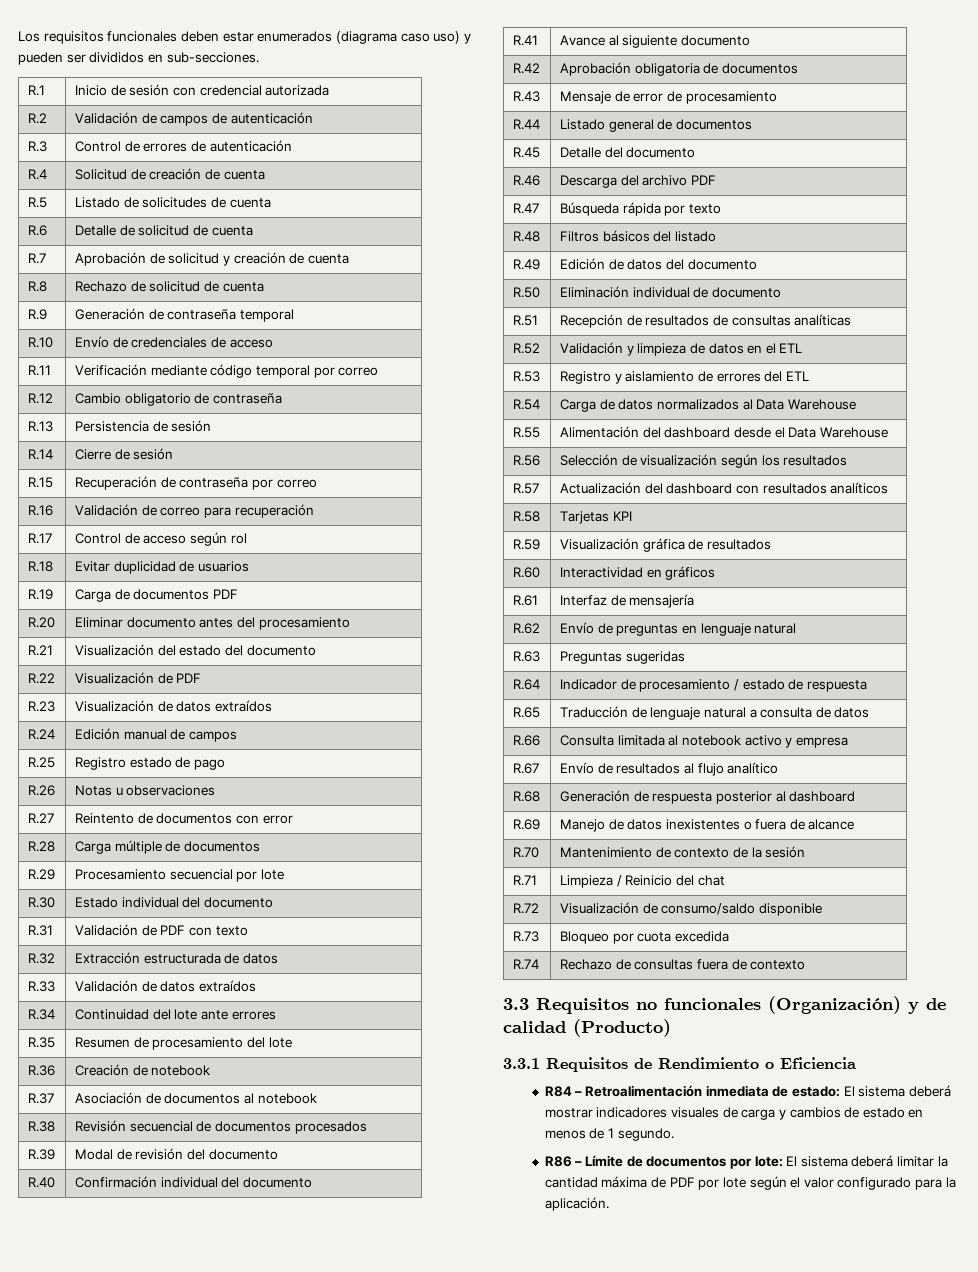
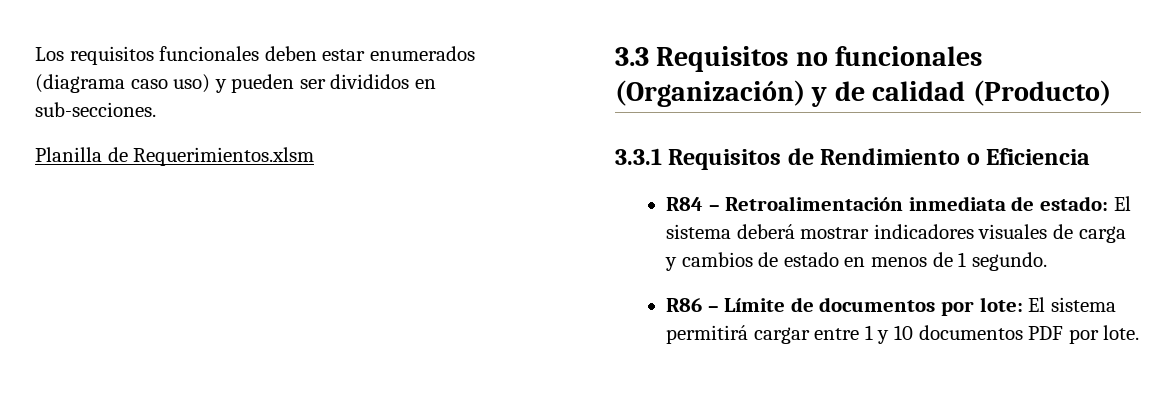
[27,85,45,96] [74,84,330,96] [27,113,47,124] [74,112,313,126] [27,141,47,152] [74,140,292,152] [27,169,47,180] [74,168,265,180] [27,197,47,208] [74,197,271,208] [27,225,47,236] [74,225,253,236] [27,253,46,264] [74,252,349,266] [27,281,47,292] [74,281,264,292] [27,309,47,320] [74,308,294,322] [27,337,53,348] [74,336,273,348] [27,365,51,376] [74,364,379,378] [27,393,53,404] [74,393,282,406] [27,421,53,432] [74,420,212,432] [27,449,53,460] [74,448,174,460] [27,477,53,488] [74,476,317,490] [27,505,53,516] [74,504,314,518] [27,533,52,544] [74,532,247,546] [27,561,53,572] [74,561,249,574] [27,589,53,600] [74,589,238,602] [27,617,55,628] [74,617,350,630] [27,645,53,656] [74,644,316,656] [27,673,55,684] [74,672,202,684] [27,701,55,712] [74,700,272,712] [27,729,55,740] [74,728,237,742] [27,757,55,768] [74,757,225,770] [27,785,55,796] [74,785,216,796] [27,813,54,824] [74,813,293,824] [27,841,55,852] [74,840,260,854] [27,869,55,880] [74,869,284,882] [27,897,55,908] [74,897,273,908] [27,925,53,936] [74,924,248,936] [27,953,55,964] [74,952,278,964] [27,981,55,992] [74,980,256,992] [27,1009,55,1020] [74,1009,276,1020] [27,1037,55,1048] [74,1037,292,1050] [27,1065,55,1076] [74,1064,211,1076] [27,1093,54,1104] [74,1092,317,1104] [27,1121,55,1132] [74,1120,367,1134] [27,1149,55,1160] [74,1148,278,1160] [27,1177,55,1188] [74,1176,312,1188] [512,35,538,46] [559,35,750,48] [512,63,540,74] [559,62,798,76] [512,91,540,102] [559,91,777,104] [512,119,540,130] [559,119,752,132] [512,147,540,158] [559,147,696,158] [512,175,540,186] [559,175,716,188] [512,203,539,214] [559,202,721,216] [512,231,540,242] [559,230,716,242] [512,259,540,270] [559,258,757,270] [512,287,540,298] [559,286,781,298] [512,315,538,326] [559,314,852,328] [512,343,540,354] [559,342,803,356] [512,371,540,382] [559,371,809,384] [512,399,540,410] [559,399,856,412] [512,427,540,438] [559,426,888,438] [512,455,540,466] [559,454,848,468] [512,483,539,494] [559,482,889,494] [512,511,540,522] [559,511,632,524] [512,539,540,550] [559,538,771,552] [512,567,540,578] [559,566,716,580] [512,595,538,606] [559,594,695,608] [512,623,540,634] [559,622,797,636] [512,651,540,662] [559,651,685,664] [512,679,540,690] [559,679,867,692] [512,707,540,718] [559,706,870,720] [512,735,540,746] [559,735,848,748] [512,763,539,774] [559,762,779,776] [512,791,540,802] [559,790,856,804] [512,819,540,830] [559,819,855,832] [512,847,539,858] [559,846,806,858] [512,875,537,886] [559,875,725,888] [512,903,539,914] [559,902,822,916] [512,931,539,942] [559,931,729,944] [512,959,539,970] [559,959,806,970] // R.1 | Inicio de sesión con credencial autorizada // R.2 | Validación de campos de autenticación // R.3 | Control de errores de autenticación // R.4 | Solicitud de creación de cuenta // R.5 | Listado de solicitudes de cuenta // R.6 | Detalle de solicitud de cuenta // R.7 | Aprobación de solicitud y creación de cuenta // R.8 | Rechazo de solicitud de cuenta // R.9 | Generación de contraseña temporal // R.10 | Envío de credenciales de acceso // R.11 | Verificación mediante código temporal por correo // R.12 | Cambio obligatorio de contraseña // R.13 | Persistencia de sesión // R.14 | Cierre de sesión // R.15 | Recuperación de contraseña por correo // R.16 | Validación de correo para recuperación // R.17 | Control de acceso según rol // R.18 | Evitar duplicidad de usuarios // R.19 | Carga de documentos PDF // R.20 | Eliminar documento antes del procesamiento // R.21 | Visualización del estado del documento // R.22 | Visualización de PDF // R.23 | Visualización de datos extraídos // R.24 | Edición manual de campos // R.25 | Registro estado de pago // R.26 | Notas u observaciones // R.27 | Reintento de documentos con error // R.28 | Carga múltiple de documentos // R.29 | Procesamiento secuencial por lote // R.30 | Estado individual del documento // R.31 | Validación de PDF con texto // R.32 | Extracción estructurada de datos // R.33 | Validación de datos extraídos // R.34 | Continuidad del lote ante errores // R.35 | Resumen de procesamiento del lote // R.36 | Creación de notebook // R.37 | Asociación de documentos al notebook // R.38 | Revisión secuencial de documentos procesados // R.39 | Modal de revisión del documento // R.40 | Confirmación individual del documento // R.41 | Avance al siguiente documento // R.42 | Aprobación obligatoria de documentos // R.43 | Mensaje de error de procesamiento // R.44 | Listado general de documentos // R.45 | Detalle del documento // R.46 | Descarga del archivo PDF // R.47 | Búsqueda rápida por texto // R.48 | Filtros básicos del listado // R.49 | Edición de datos del documento // R.50 | Eliminación individual de documento // R.51 | Recepción de resultados de consultas analíticas // R.52 | Validación y limpieza de datos en el ETL // R.53 | Registro y aislamiento de errores del ETL // R.54 | Carga de datos normalizados al Data Warehouse // R.55 | Alimentación del dashboard desde el Data Warehouse // R.56 | Selección de visualización según los resultados // R.57 | Actualización del dashboard con resultados analíticos // R.58 | Tarjetas KPI // R.59 | Visualización gráfica de resultados // R.60 | Interactividad en gráficos // R.61 | Interfaz de mensajería // R.62 | Envío de preguntas en lenguaje natural // R.63 | Preguntas sugeridas // R.64 | Indicador de procesamiento / estado de respuesta // R.65 | Traducción de lenguaje natural a consulta de datos // R.66 | Consulta limitada al notebook activo y empresa // R.67 | Envío de resultados al flujo analítico // R.68 | Generación de respuesta posterior al dashboard // R.69 | Manejo de datos inexistentes o fuera de alcance // R.70 | Mantenimiento de contexto de la sesión // R.71 | Limpieza / Reinicio del chat // R.72 | Visualización de consumo/saldo disponible // R.73 | Bloqueo por cuota excedida // R.74 | Rechazo de consultas fuera de contexto -> [35,147,315,166] // Planilla de Requerimientos.xlsm
[851,1155,948,1167] [544,1176,956,1190] [544,1197,609,1211] deberá limitar la cantidad máxima de PDF por lote según el valor configurado para la aplicación. -> [666,325,1140,344] permitirá cargar entre 1 y 10 documentos PDF por lote.

